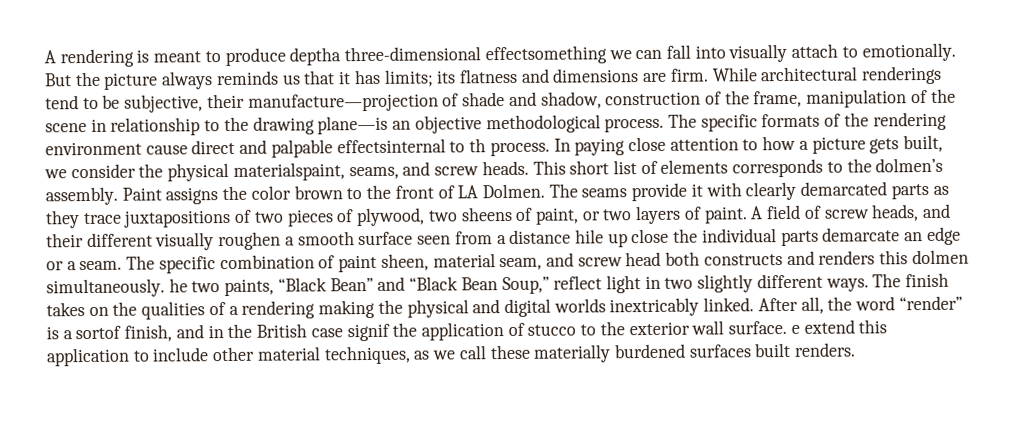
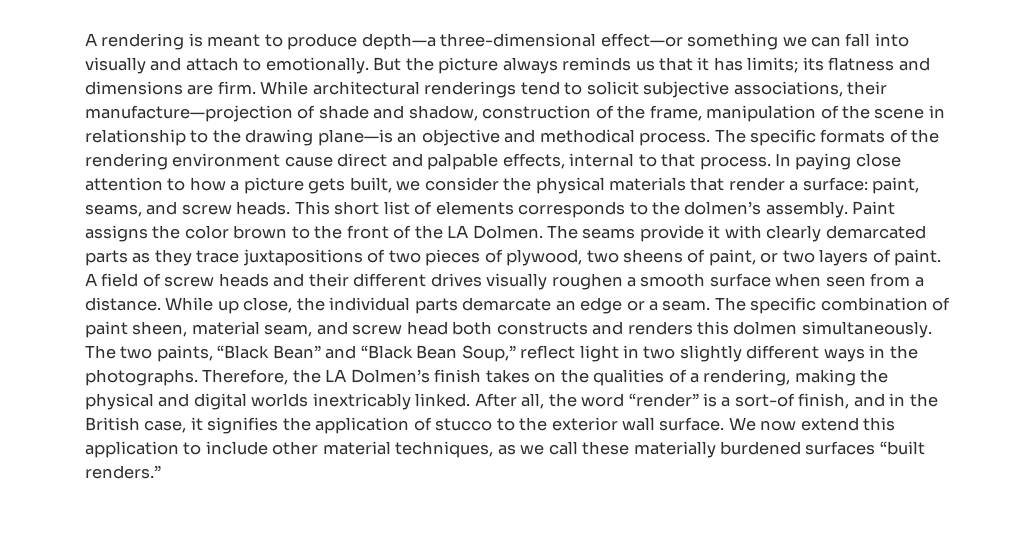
[289,45,607,66] deptha three-dimensional effectsomething -> [361,33,779,50] depth—a three-dimensional effect—or something
(788, 53) none -> [150,57,182,71] and
[102,94,204,113] be subjective, -> [586,81,843,98] solicit subjective associations,
[485,114,601,134] methodological -> [504,129,635,143] and methodical
[336,138,487,154] effectsinternal to th -> [502,153,696,169] effects, internal to that
[232,162,345,181] materialspaint, -> [609,177,920,194] materials that render a surface: paint,
(455, 192) none -> [414,225,443,239] the
[871,204,920,222] heads, -> [218,273,269,287] heads
(153, 240) none -> [430,273,482,287] drives
(414, 238) none -> [775,273,822,287] when
[509,228,670,248] distance hile up close -> [85,297,293,314] distance. While up close,
[168,278,188,293] he -> [85,345,116,359] The
[825,273,902,292] ways. The -> [823,345,918,362] [85,369,430,386] ways in the photographs. Therefore, the LA Dolmen’s
[241,300,316,319] rendering -> [703,369,791,386] rendering,
[75,325,122,340] sortof -> [734,393,795,407] sort-of
[310,323,390,342] case signif -> [144,417,279,434] case, it signifies
[790,324,800,334] e -> [728,417,797,431] We now
[754,342,857,358] built renders. -> [879,441,925,455] [85,465,161,479] “built renders.”

